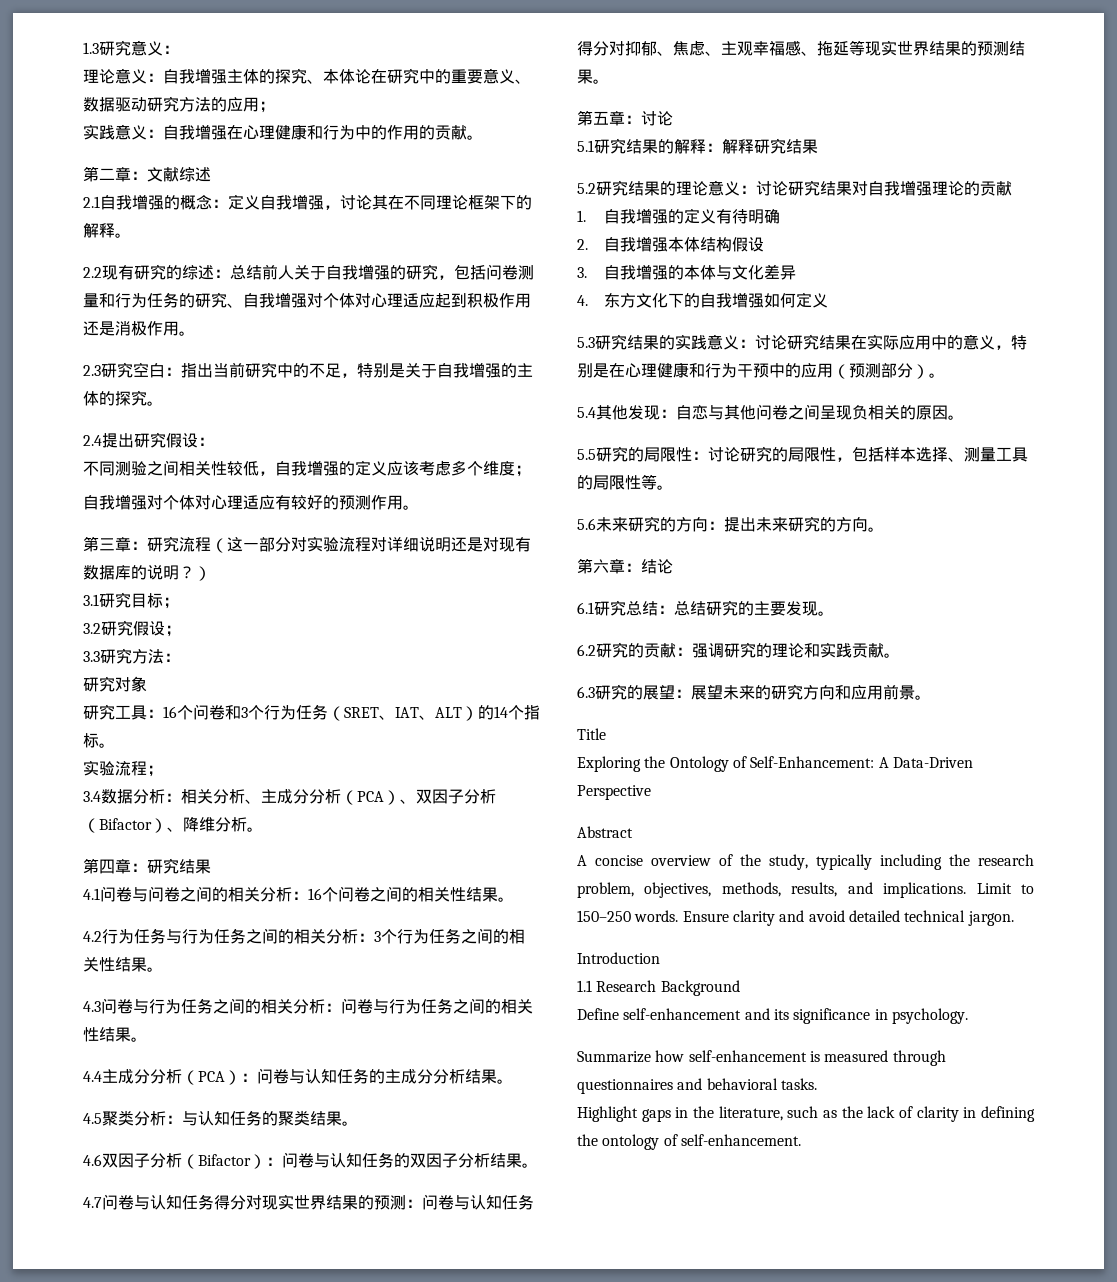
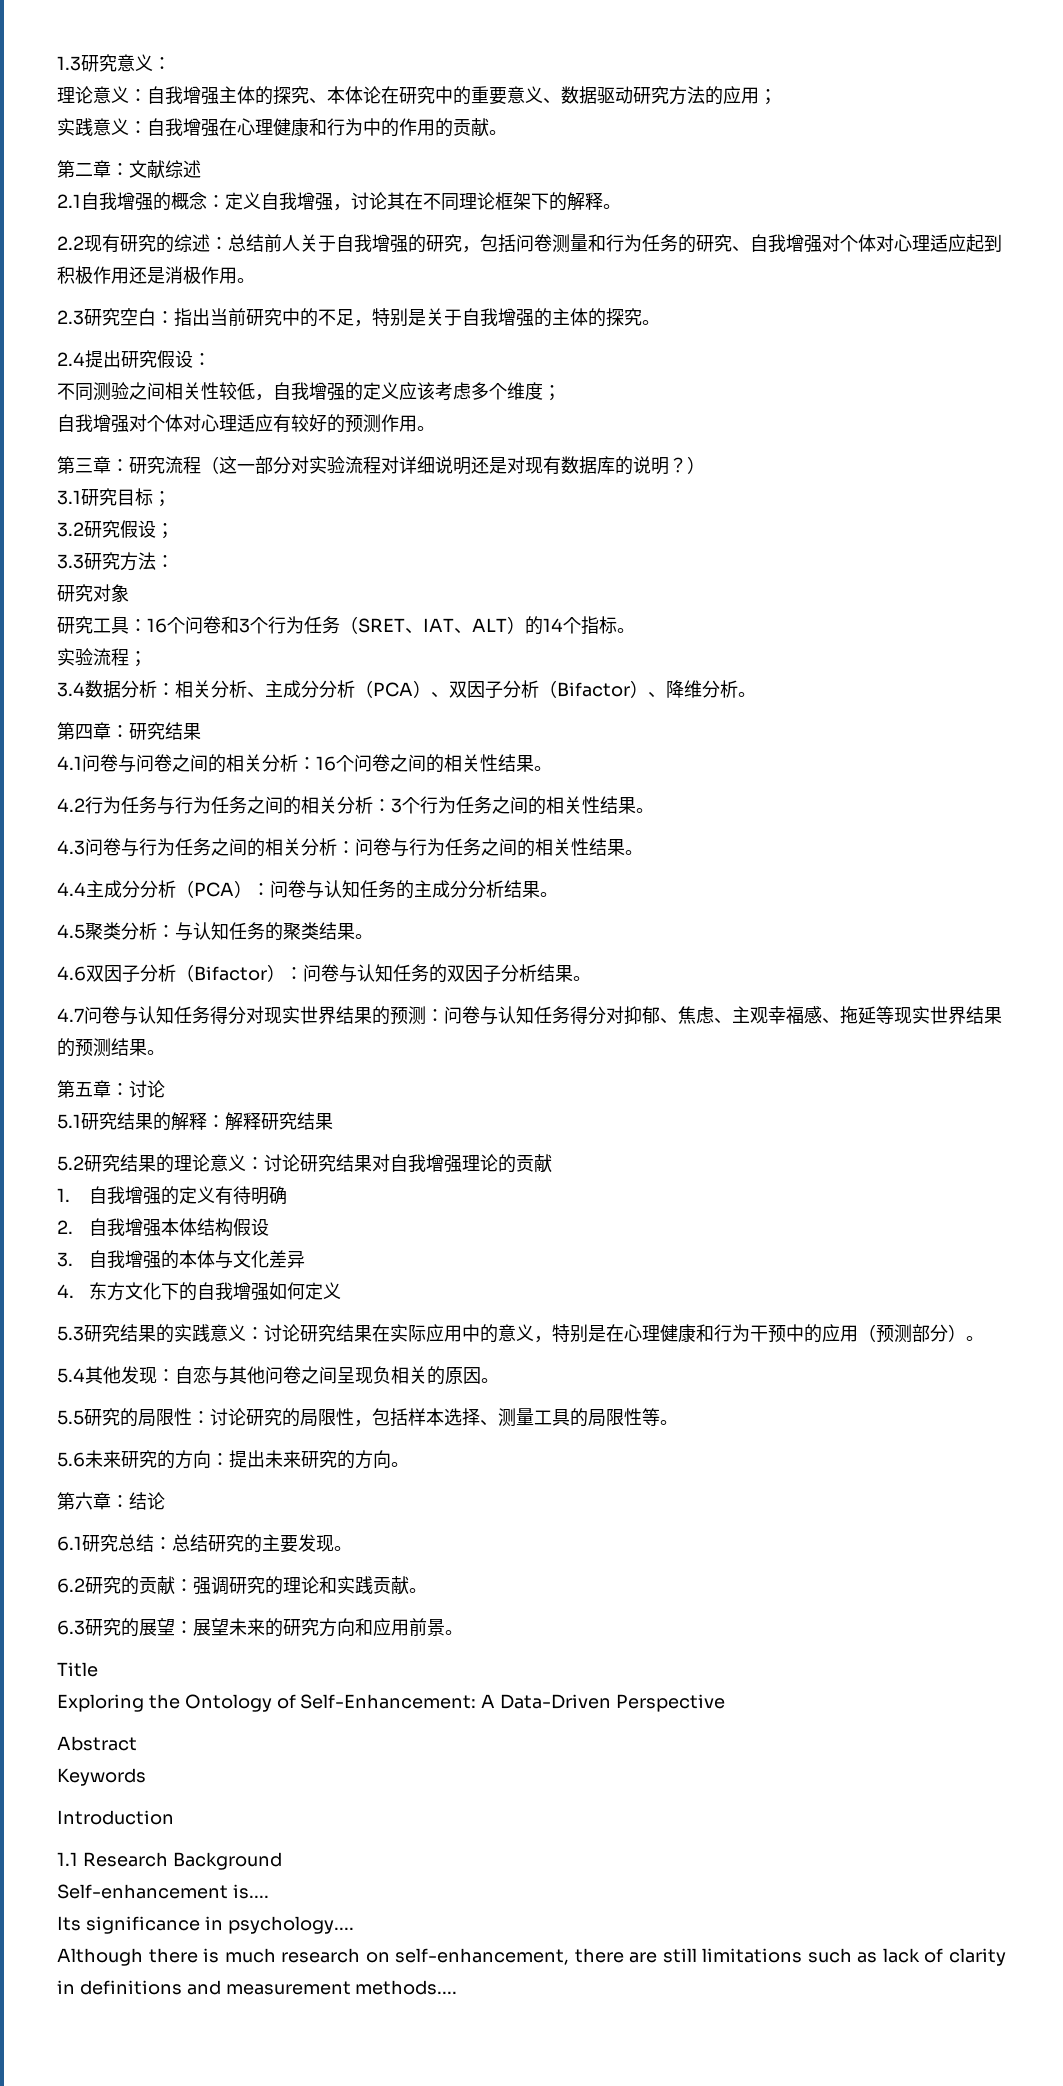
[577,854,1034,870] [577,882,1034,898] [577,910,1014,926] [577,952,660,964] [577,980,740,996] [577,1008,968,1024] [577,1050,946,1066] [577,1078,817,1094] [577,1106,783,1122] A concise overview of the study, typically including the research problem, objectives, methods, results, and implications. Limit to 150–250 words. Ensure clarity and avoid detailed technical jargon. // Introduction // 1.1 Research Background // Define self-enhancement and its significance in psychology. // Summarize how self-enhancement is measured through questionnaires and behavioral tasks. // Highlight gaps in the literature, -> [57,1768,146,1786] [57,1810,174,1825] [57,1852,282,1870] [57,1884,269,1899] [57,1916,354,1934] [57,1948,803,1966] Keywords // Introduction // 1.1 Research Background // Self-enhancement is.... // Its significance in psychology.... // Although there is much research on self-enhancement, there are still limitations
[841,1106,863,1118] the -> (878, 1957) none
[981,1106,1035,1122] [577,1134,801,1150] defining the ontology of self-enhancement. -> [79,1980,458,1995] definitions and measurement methods....

